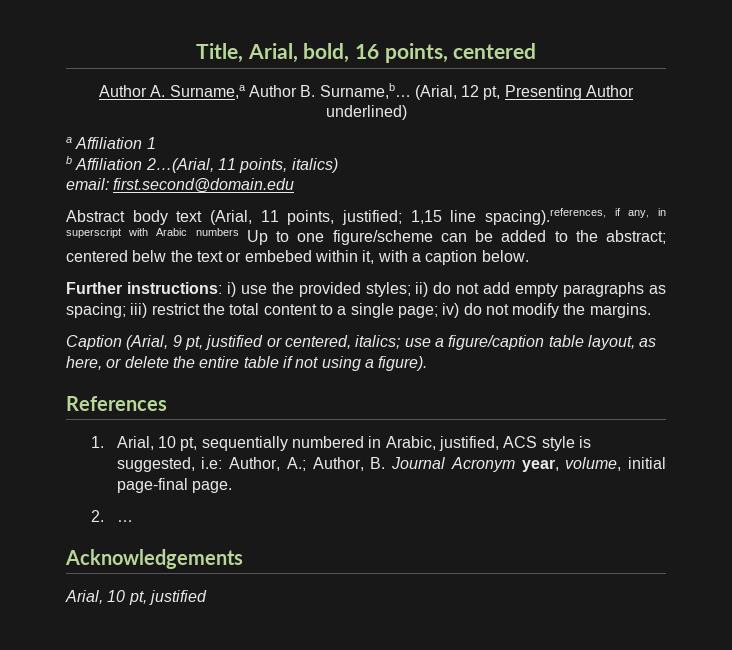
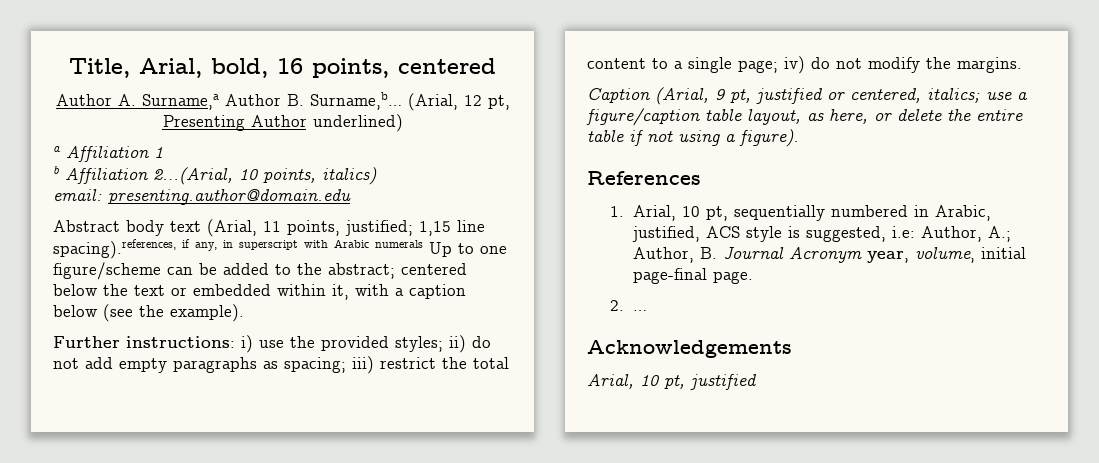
[217,158,236,170] 11 -> [239,169,258,180] 10
[113,178,295,193] first.second@domain.edu -> [108,189,351,205] presenting.author@domain.edu
[195,228,239,236] numbers -> [375,240,423,248] numerals
[132,250,167,262] belw -> [53,284,98,296] below
[244,250,312,262] embebed -> [193,284,271,296] embedded
[481,250,529,262] below. -> [53,304,244,322] below (see the example).

